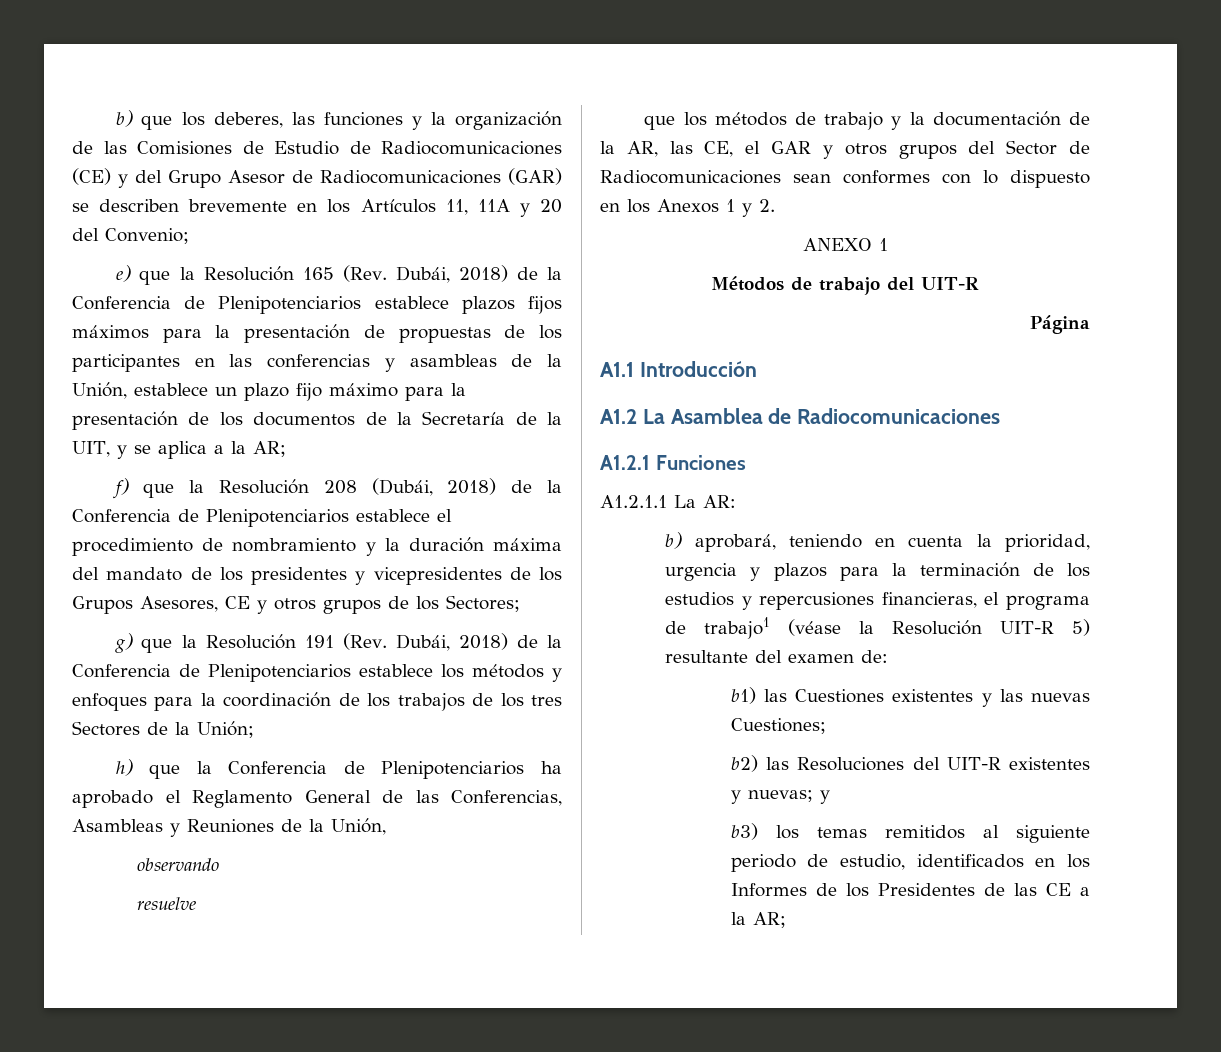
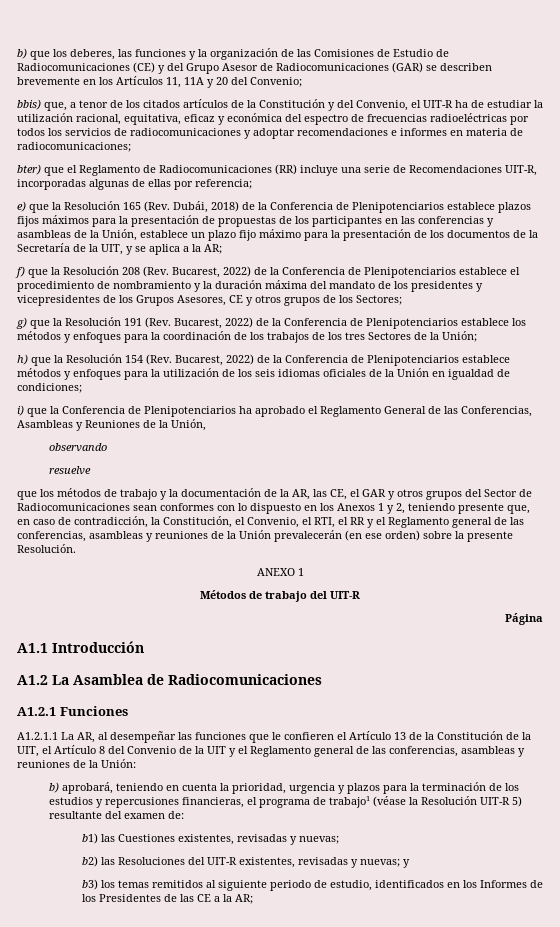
(189, 236) none -> [17,99,543,111] [17,113,529,125] [17,128,523,139] [17,142,131,152] [17,164,537,176] [17,179,252,190] // bbis) que, a tenor de los citados artículos de la Constitución y del Convenio, el UIT-R ha de estudiar la utilización racional, equitativa, eficaz y económica del espectro de frecuencias radioeléctricas por todos los servicios de radiocomunicaciones y adoptar recomendaciones e informes en materia de radiocomunicaciones; // bter) que el Reglamento de Radiocomunicaciones (RR) incluye una serie de Recomendaciones UIT-R, incorporadas algunas de ellas por referencia;
[371,478,497,496] (Dubái, 2018) -> [143,266,251,278] (Rev. Bucarest, 2022)
[395,633,508,651] Dubái, 2018) -> [174,317,253,329] Bucarest, 2022)
(212, 767) none -> [66,354,510,366] [17,368,510,380] [17,383,82,393] [17,405,59,417] Resolución 154 (Rev. Bucarest, 2022) de la Conferencia de Plenipotenciarios establece métodos y enfoques para la utilización de los seis idiomas oficiales de la Unión en igualdad de condiciones; // i) que la
[759,199,775,212] 2. -> [396,503,530,514] [17,516,524,528] [17,530,513,542] [17,544,76,553] 2, teniendo presente que, en caso de contradicción, la Constitución, el Convenio, el RTI, el RR y el Reglamento general de las conferencias, asambleas y reuniones de la Unión prevalecerán (en ese orden) sobre la presente Resolución.
[703,495,736,508] AR: -> [77,731,531,743] [17,745,525,757] [17,759,136,768] AR, al desempeñar las funciones que le confieren el Artículo 13 de la Constitución de la UIT, el Artículo 8 del Convenio de la UIT y el Reglamento general de las conferencias, asambleas y reuniones de la Unión:
[892,689,1090,707] [730,718,826,734] existentes y las nuevas Cuestiones; -> [177,834,339,845] existentes, revisadas y nuevas;
[1009,757,1090,770] existentes -> [238,857,348,868] existentes, revisadas

